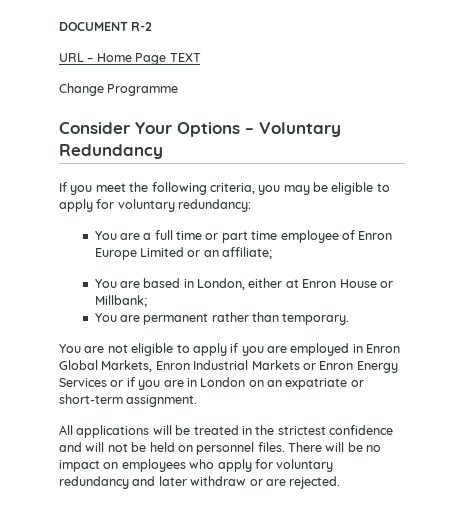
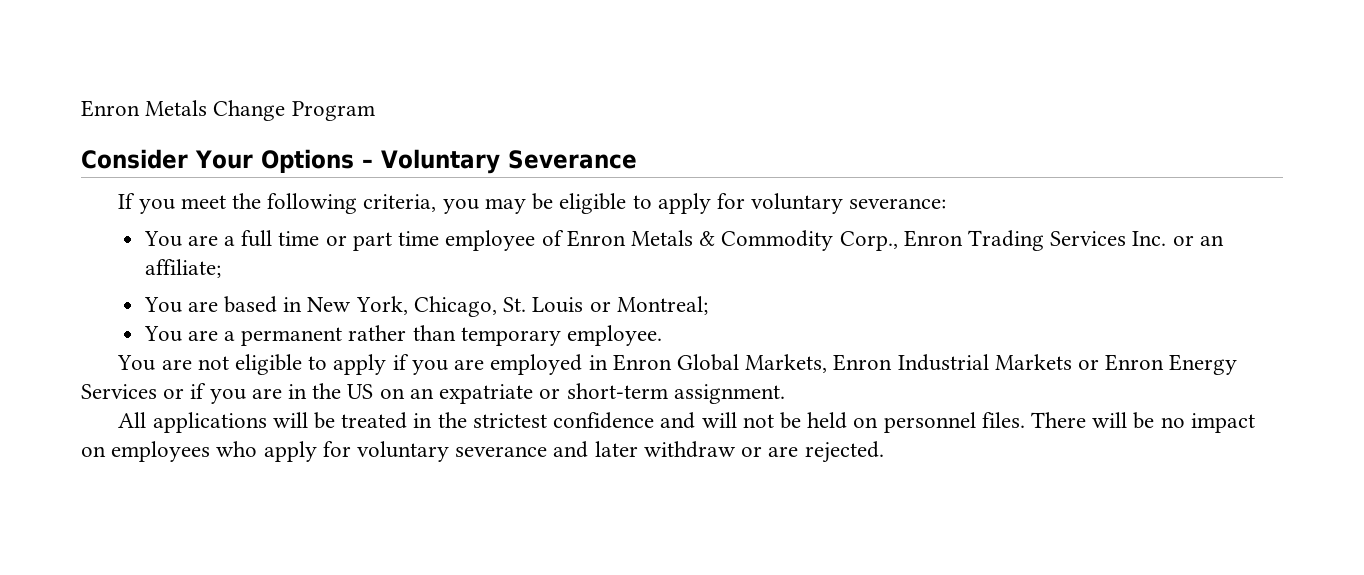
[59,22,153,31] [59,53,201,65] [59,83,179,96] DOCUMENT R-2 // URL – Home Page TEXT // Change Programme -> [81,100,375,121] Enron Metals Change Program
[59,144,163,159] Redundancy -> [507,150,637,169] Severance
[178,199,252,212] redundancy: -> [849,198,947,209] severance:
[94,247,184,260] Europe Limited -> [630,230,1167,251] Metals & Commodity Corp., Enron Trading Services Inc.
[197,278,393,290] [94,295,147,307] [94,313,140,322] London, either at Enron House or Millbank; // You are -> [307,296,708,317] [143,326,236,342] New York, Chicago, St. Louis or Montreal; // You are a
[282,313,350,325] temporary. -> [460,325,663,346] temporary employee.
[200,377,246,387] London -> [312,383,374,399] the US
[59,476,129,489] redundancy -> [455,446,548,457] severance

